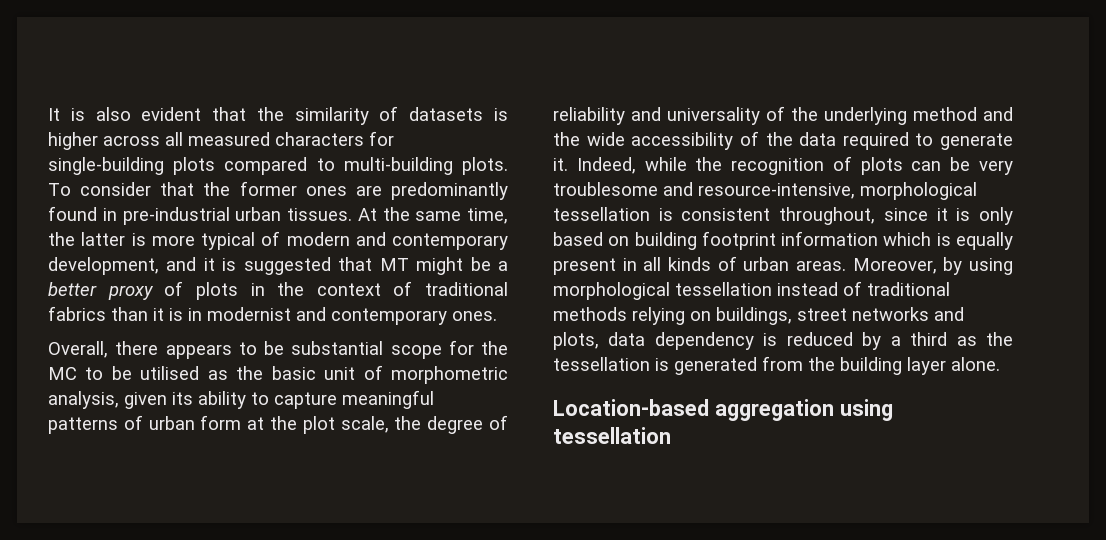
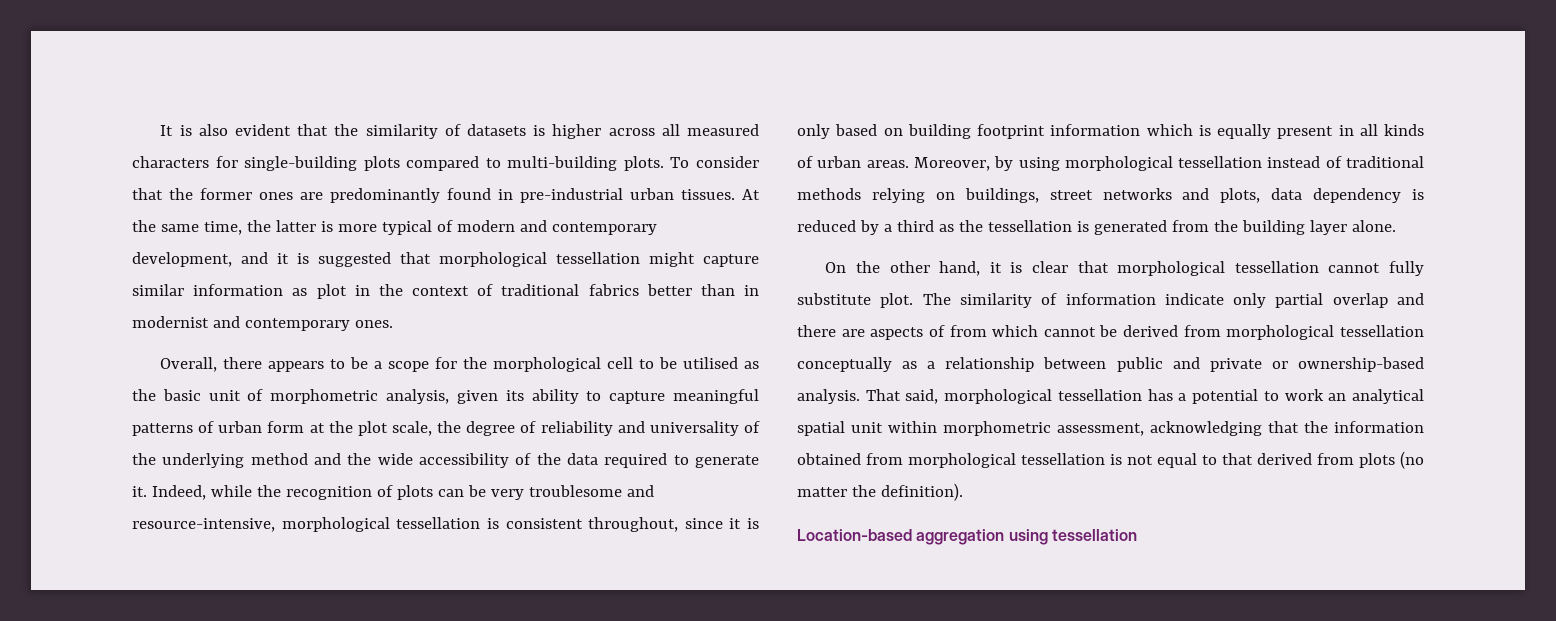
[379,257,509,275] [48,281,238,300] MT might be a better proxy of plots -> [439,252,759,267] [132,284,347,299] morphological tessellation might capture similar information as plot
[111,307,183,321] than it is -> [646,284,735,296] better than
[291,341,384,355] substantial -> [374,361,383,369] a
[48,367,77,380] MC -> [493,357,634,372] morphological cell
(1000, 364) none -> [825,261,1424,276] [797,293,1424,308] [797,325,1424,340] [797,357,1424,372] [797,389,1424,404] [797,421,1424,436] [797,451,1424,469] [797,483,963,501] // On the other hand, it is clear that morphological tessellation cannot fully substitute plot. The similarity of information indicate only partial overlap and there are aspects of from which cannot be derived from morphological tessellation conceptually as a relationship between public and private or ownership-based analysis. That said, morphological tessellation has a potential to work an analytical spatial unit within morphometric assessment, acknowledging that the information obtained from morphological tessellation is not equal to that derived from plots (no matter the definition).

